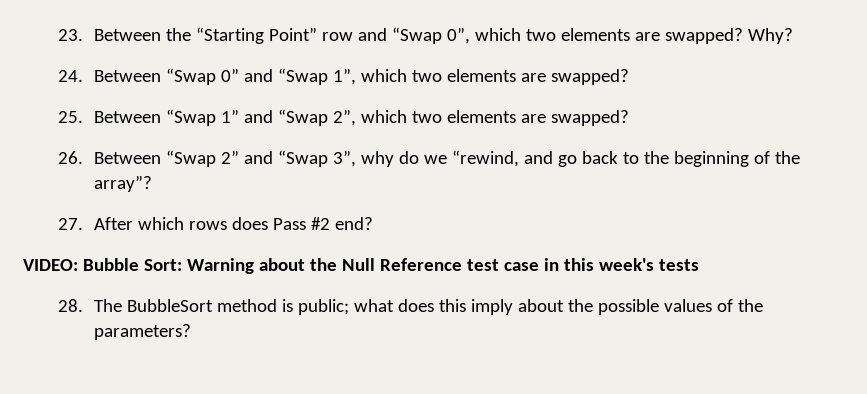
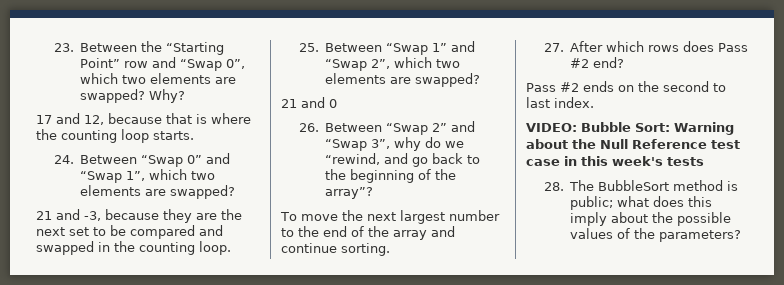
(793, 36) none -> [36,113,251,125] [36,129,194,143] // 17 and 12, because that is where the counting loop starts.
(629, 77) none -> [36,209,242,223] [36,225,223,239] [36,241,231,255] // 21 and -3, because they are the next set to be compared and swapped in the counting loop.
(629, 118) none -> [281,97,337,108] // 21 and 0
(152, 183) none -> [280,210,500,224] [281,226,455,240] [281,243,390,256] // To move the next largest number to the end of the array and continue sorting.
(373, 223) none -> [526,81,726,92] [526,97,594,108] // Pass #2 ends on the second to last index.

